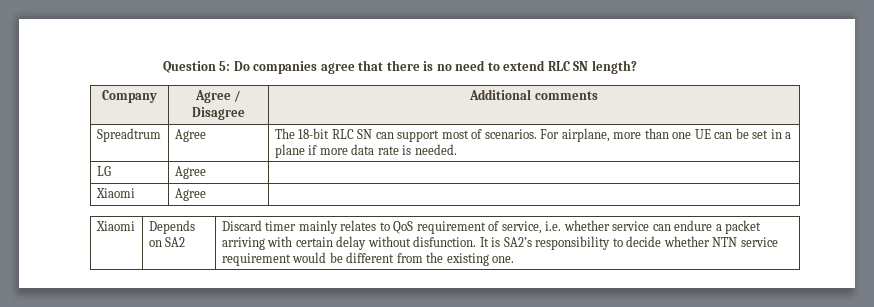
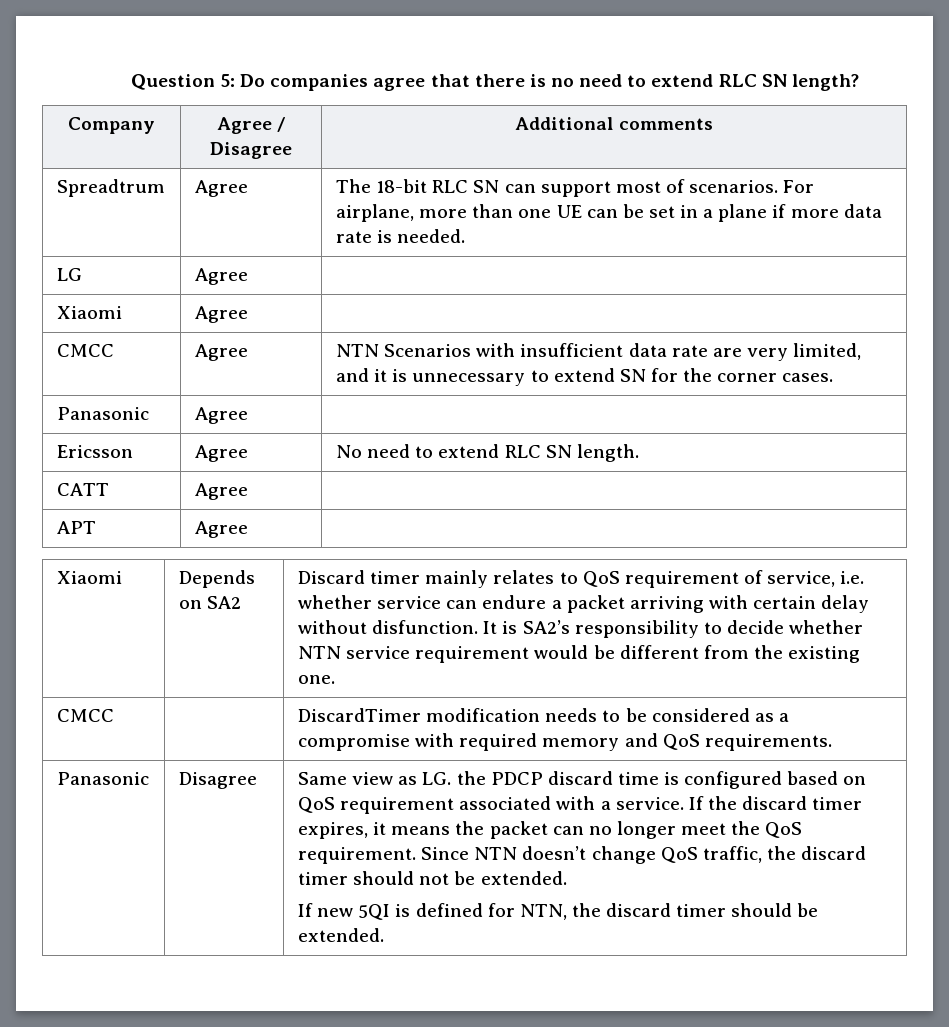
(206, 194) none -> [56,344,114,357] [194,344,248,361] [335,343,862,361] [335,368,834,386] [56,407,149,420] [194,407,248,424] [56,445,133,458] [194,445,248,462] [335,444,639,462] [56,483,109,496] [194,483,248,500] [56,521,96,534] [194,521,248,538] // CMCC | Agree | NTN Scenarios with insufficient data rate are very limited, and it is unnecessary to extend SN for the corner cases. // Panasonic | Agree | // Ericsson | Agree | No need to extend RLC SN length. // CATT | Agree | // APT | Agree |
(515, 259) none -> [56,709,114,722] [297,708,789,722] [297,733,832,751] [56,772,149,785] [178,772,257,789] [297,771,867,789] [297,796,863,814] [297,821,803,839] [297,846,867,864] [297,871,567,885] [297,903,819,920] [297,928,384,942] // CMCC | | DiscardTimer modification needs to be considered as a compromise with required memory and QoS requirements. // Panasonic | Disagree | Same view as LG. the PDCP discard time is configured based on QoS requirement associated with a service. If the discard timer expires, it means the packet can no longer meet the QoS requirement. Since NTN doesn’t change QoS traffic, the discard timer should not be extended. // If new 5QI is defined for NTN, the discard timer should be extended.

